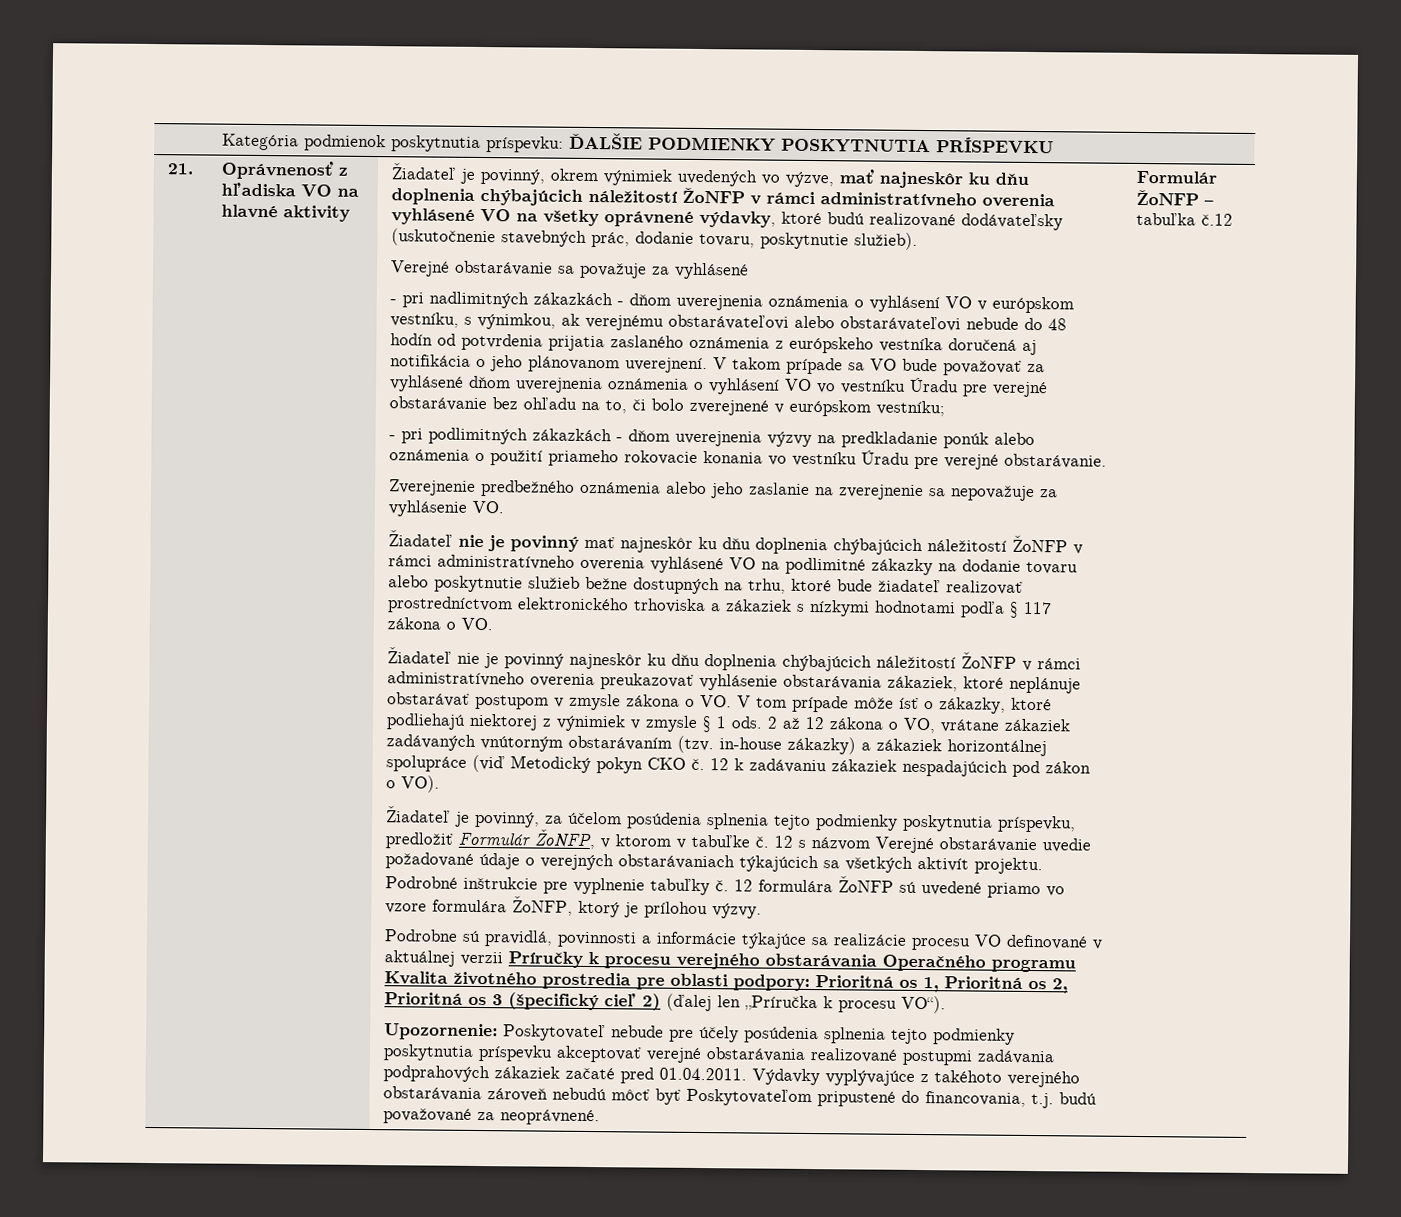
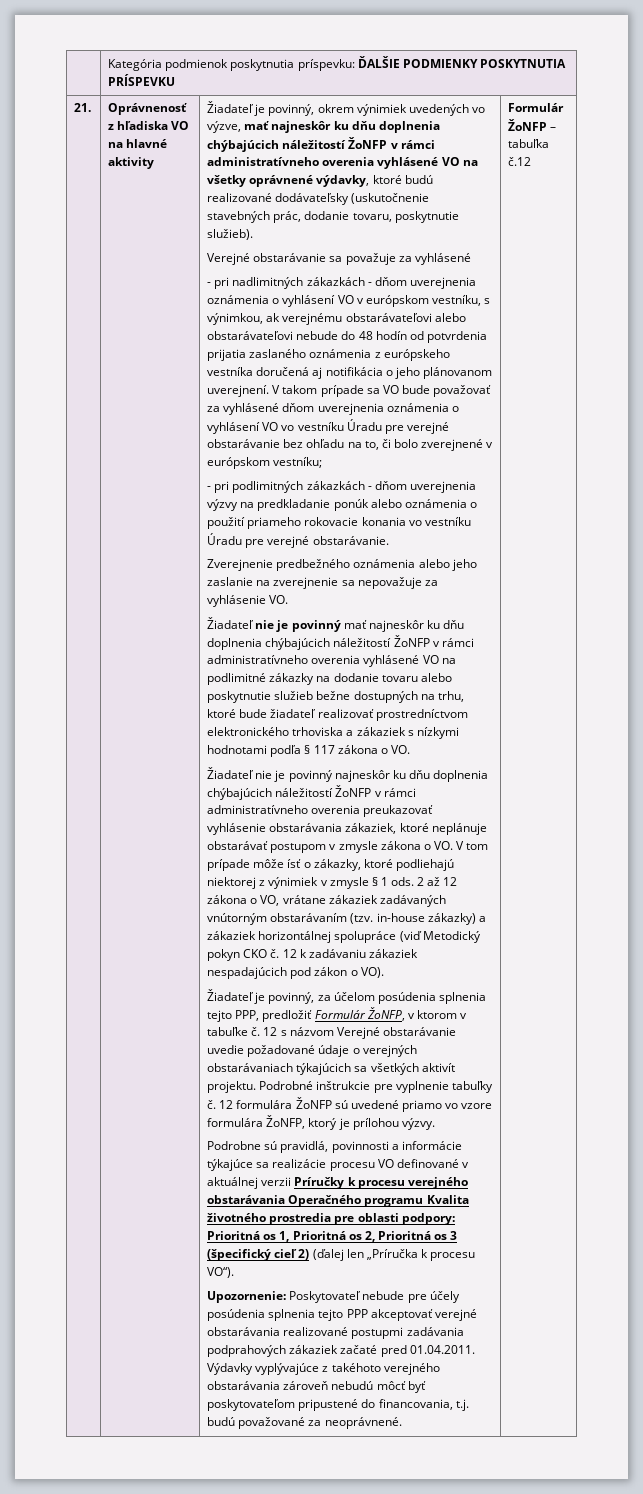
[815,814,1077,833] podmienky poskytnutia príspevku, -> [235,1010,260,1021] PPP,
[933,1028,1016,1045] [383,1044,554,1062] podmienky poskytnutia príspevku -> [346,1309,368,1318] PPP
[686,1088,813,1107] Poskytovateľom -> [207,1399,296,1411] poskytovateľom

